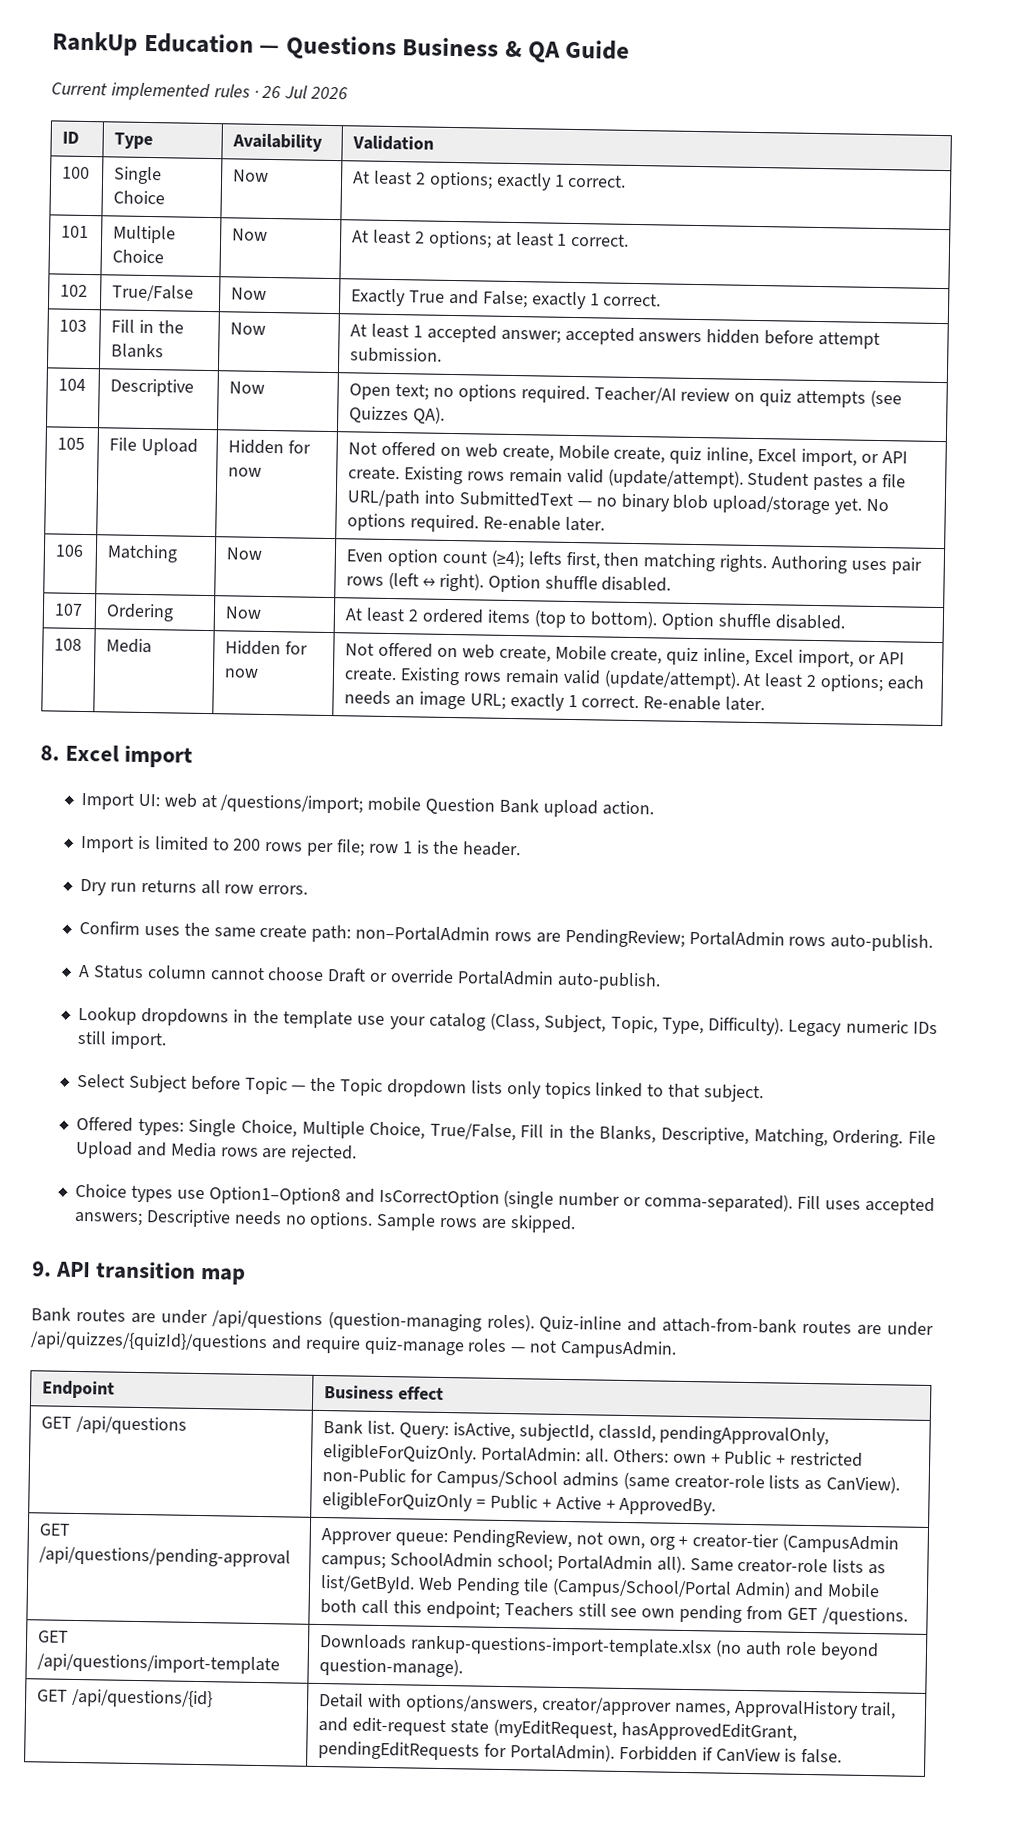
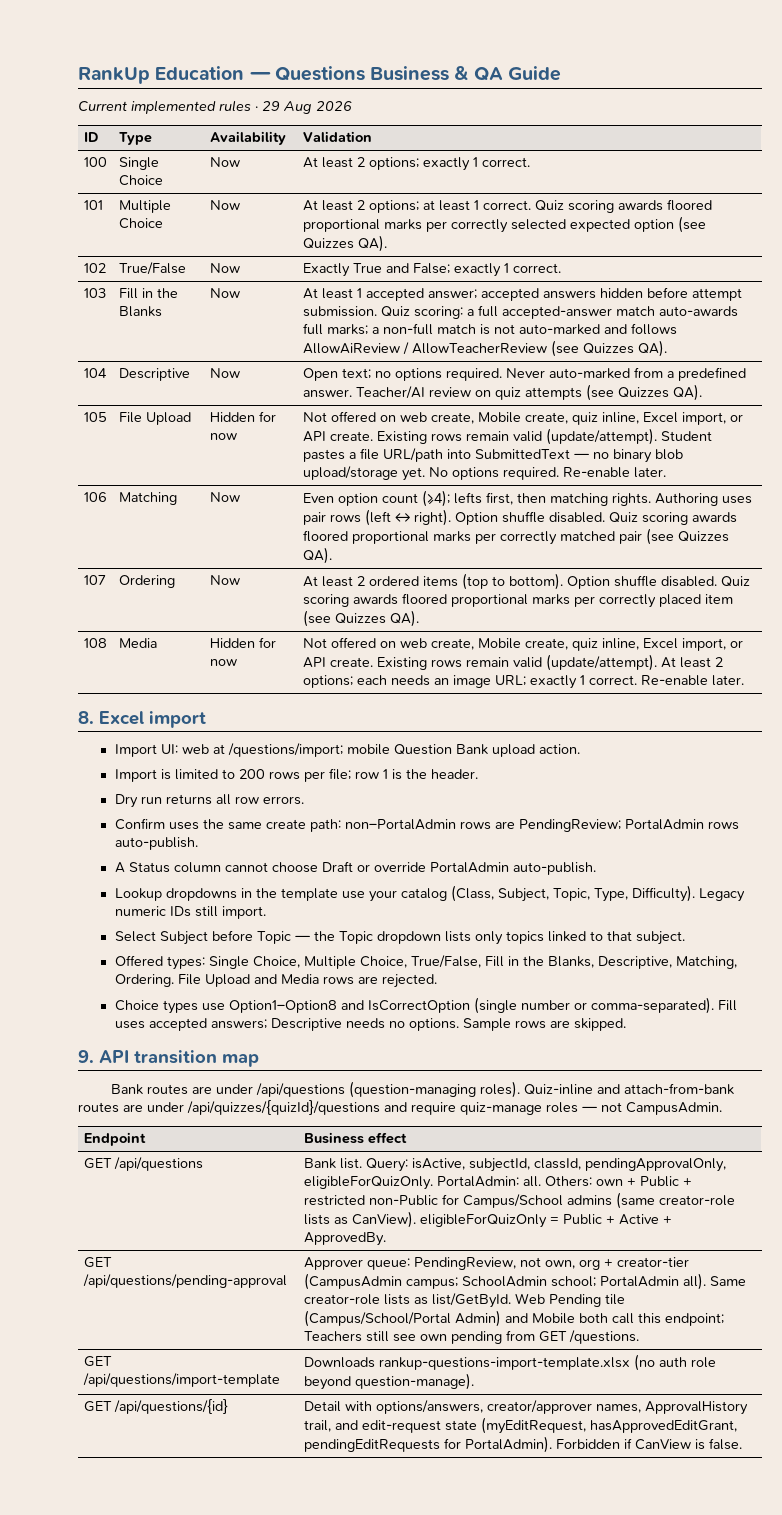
[261,85,309,99] 26 Jul -> [262,101,312,114] 29 Aug
(630, 240) none -> [534,199,712,213] [302,216,706,233] [302,235,387,252] Quiz scoring awards floored proportional marks per correctly selected expected option (see Quizzes QA).
(443, 355) none -> [380,305,738,319] [302,323,677,335] [302,340,667,357] Quiz scoring: a full accepted-answer match auto-awards full marks; a non-full match is not auto-marked and follows AllowAiReview / AllowTeacherReview (see Quizzes QA).
(590, 394) none -> [505,367,746,381] [302,389,352,398] Never auto-marked from a predefined answer.
(672, 584) none -> [608,512,737,525] [302,528,729,545] [302,547,332,564] Quiz scoring awards floored proportional marks per correctly matched pair (see Quizzes QA).
(845, 622) none -> [720,576,750,587] [302,593,733,608] [302,610,419,627] Quiz scoring awards floored proportional marks per correctly placed item (see Quizzes QA).

